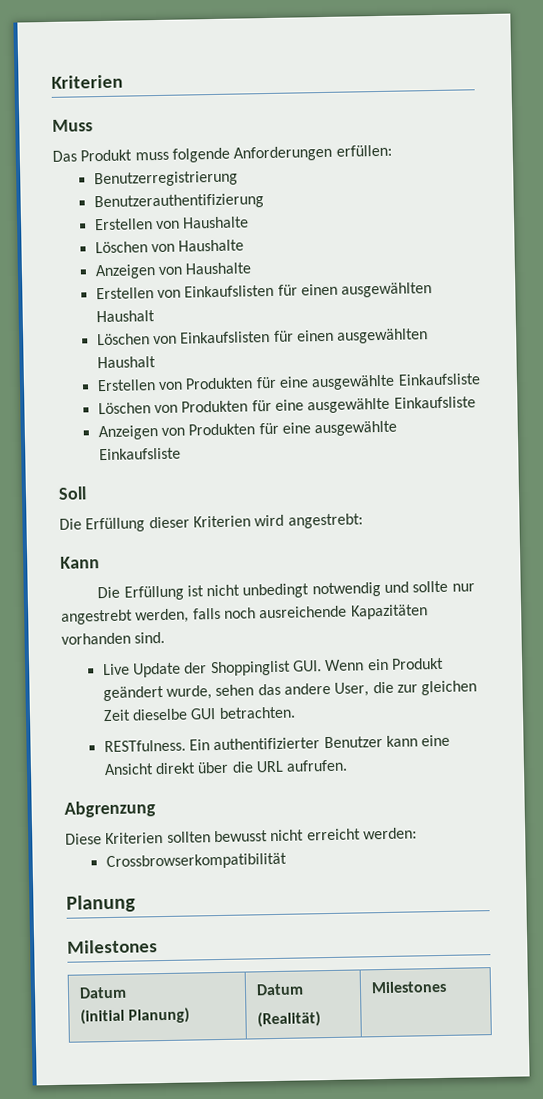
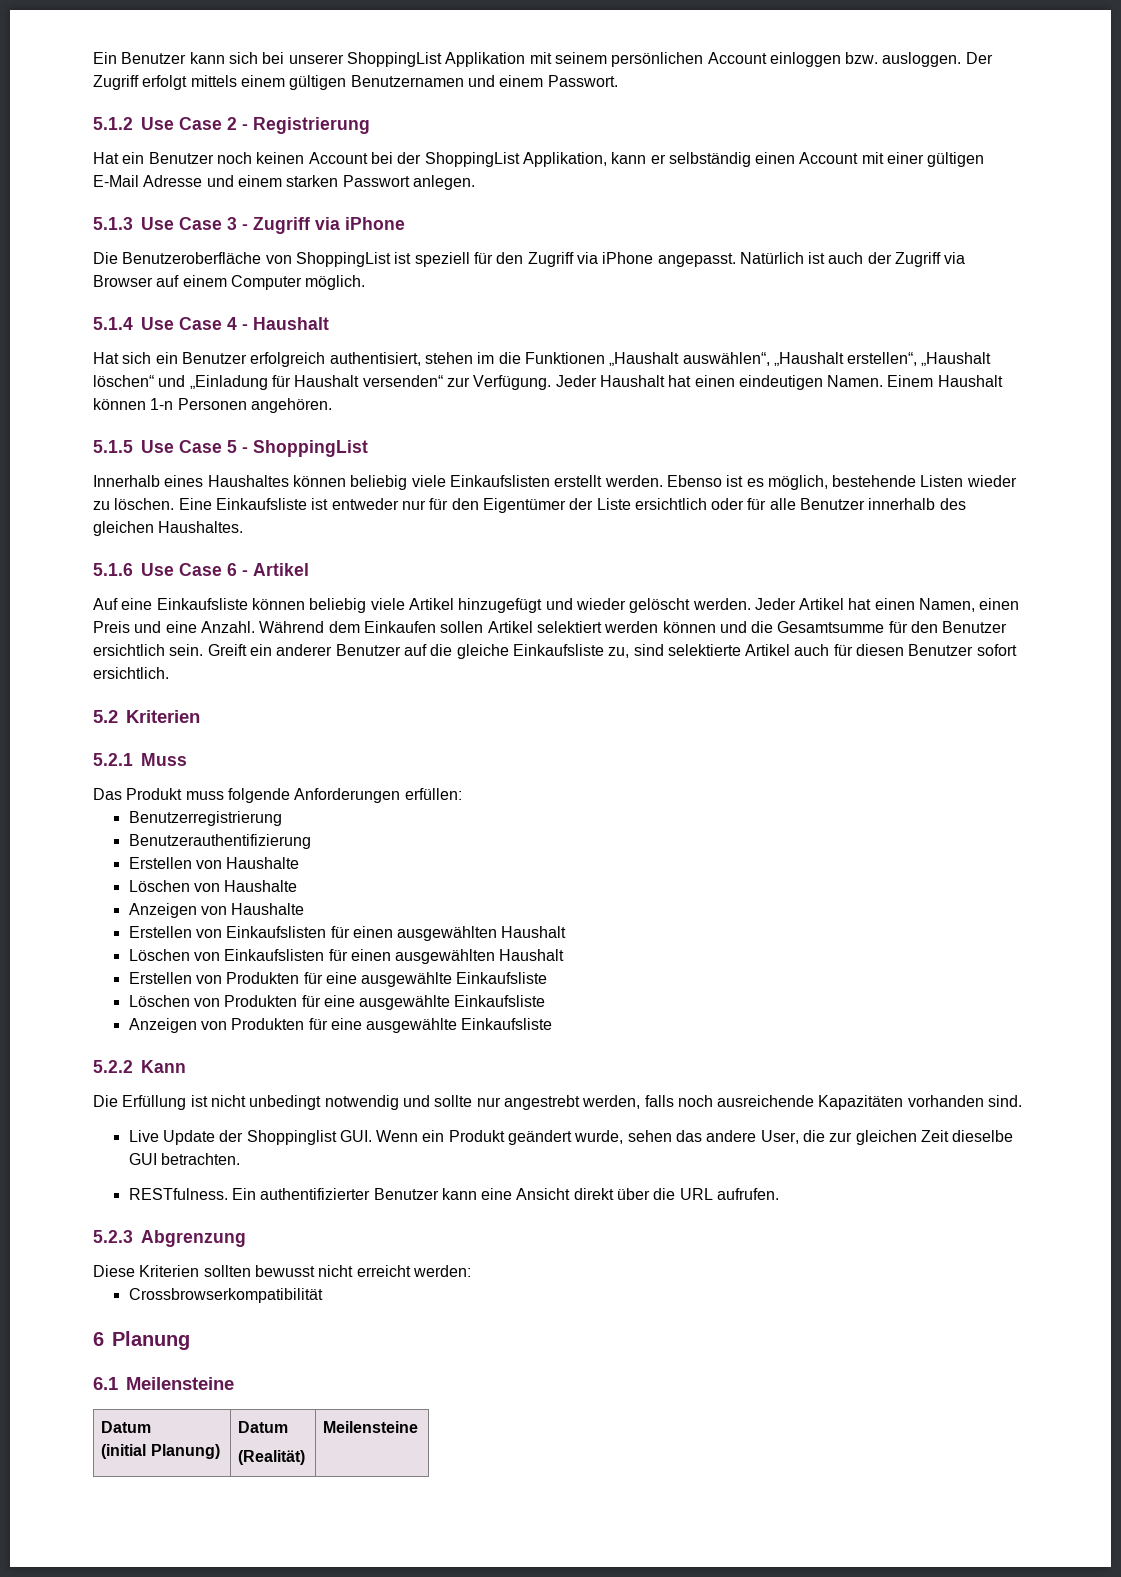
(51, 81) none -> [93,52,993,67] [93,75,618,90] [93,117,370,134] [93,152,985,167] [93,175,475,190] [93,217,405,234] [93,252,966,267] [93,275,366,290] [93,317,329,330] [93,352,992,367] [93,375,1003,390] [93,398,332,413] [93,440,368,457] [93,475,1017,490] [93,498,966,513] [93,521,244,536] [93,563,309,576] [93,598,1020,613] [93,621,1008,633] [93,644,1017,659] [93,667,169,679] [93,710,118,723] Ein Benutzer kann sich bei unserer ShoppingList Applikation mit seinem persönlichen Account einloggen bzw. ausloggen. Der Zugriff erfolgt mittels einem gültigen Benutzernamen und einem Passwort. // 5.1.2 Use Case 2 - Registrierung // Hat ein Benutzer noch keinen Account bei der ShoppingList Applikation, kann er selbständig einen Account mit einer gültigen E-Mail Adresse und einem starken Passwort anlegen. // 5.1.3 Use Case 3 - Zugriff via iPhone // Die Benutzeroberfläche von ShoppingList ist speziell für den Zugriff via iPhone angepasst. Natürlich ist auch der Zugriff via Browser auf einem Computer möglich. // 5.1.4 Use Case 4 - Haushalt // Hat sich ein Benutzer erfolgreich authentisiert, stehen im die Funktionen „Haushalt auswählen“, „Haushalt erstellen“, „Haushalt löschen“ und „Einladung für Haushalt versenden“ zur Verfügung. Jeder Haushalt hat einen eindeutigen Namen. Einem Haushalt können 1-n Personen angehören. // 5.1.5 Use Case 5 - ShoppingList // Innerhalb eines Haushaltes können beliebig viele Einkaufslisten erstellt werden. Ebenso ist es möglich, bestehende Listen wieder zu löschen. Eine Einkaufsliste ist entweder nur für den Eigentümer der Liste ersichtlich oder für alle Benutzer innerhalb des gleichen Haushaltes. // 5.1.6 Use Case 6 - Artikel // Auf eine Einkaufsliste können beliebig viele Artikel hinzugefügt und wieder gelöscht werden. Jeder Artikel hat einen Namen, einen Preis und eine Anzahl. Während dem Einkaufen sollen Artikel selektiert werden können und die Gesamtsumme für den Benutzer ersichtlich sein. Greift ein anderer Benutzer auf die gleiche Einkaufsliste zu, sind selektierte Artikel auch für diesen Benutzer sofort ersichtlich. // 5.2
(123, 81) none -> [93,753,133,766] 5.2.1
[58,486,87,500] [59,513,363,533] Soll // Die Erfüllung dieser Kriterien wird angestrebt: // -> [93,1060,133,1073] 5.2.2
(349, 765) none -> [93,1230,133,1243] 5.2.3
(287, 861) none -> [93,1332,104,1346] 6
[67,939,158,954] Milestones -> [93,1377,234,1390] 6.1 Meilensteine
[370,980,447,994] Milestones -> [323,1421,419,1433] Meilensteine

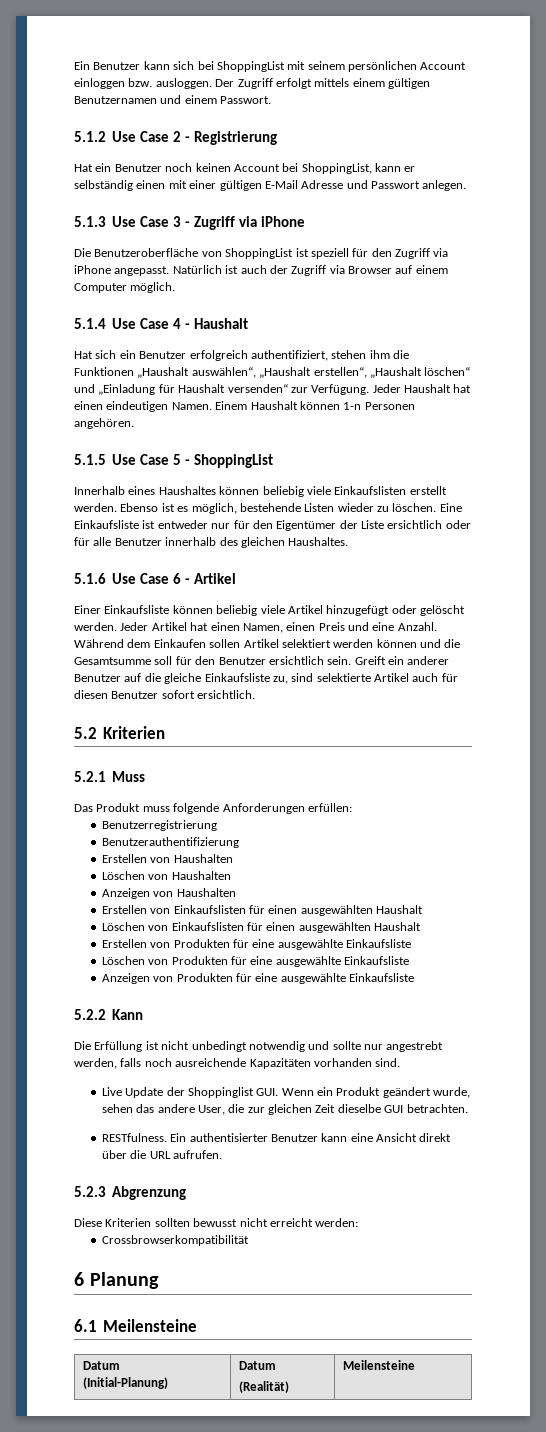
[288,52,526,67] unserer ShoppingList Applikation -> [216,61,285,72] ShoppingList
[397,152,607,167] der ShoppingList Applikation, -> [301,163,372,174] ShoppingList,
[799,152,859,164] Account -> (166, 184) none
[237,175,339,187] einem starken -> (368, 184) none
[329,352,495,366] authentisiert, stehen im -> [250,350,390,361] authentifiziert, stehen ihm
[93,598,153,610] Auf eine -> [74,605,101,614] Einer
[545,598,626,610] und wieder -> [391,605,417,614] oder
(885, 627) none -> [154,656,173,665] soll
[226,857,300,869] [128,880,298,892] [128,903,305,918] Haushalte // Löschen von Haushalte // Anzeigen von Haushalte -> [173,854,233,863] [101,871,231,880] [101,888,236,899] Haushalten // Löschen von Haushalten // Anzeigen von Haushalten
[260,1188,371,1200] authentifizierter -> [189,1133,268,1142] authentisierter
[101,1444,220,1459] (initial Planung) -> [82,1377,168,1389] (Initial-Planung)

